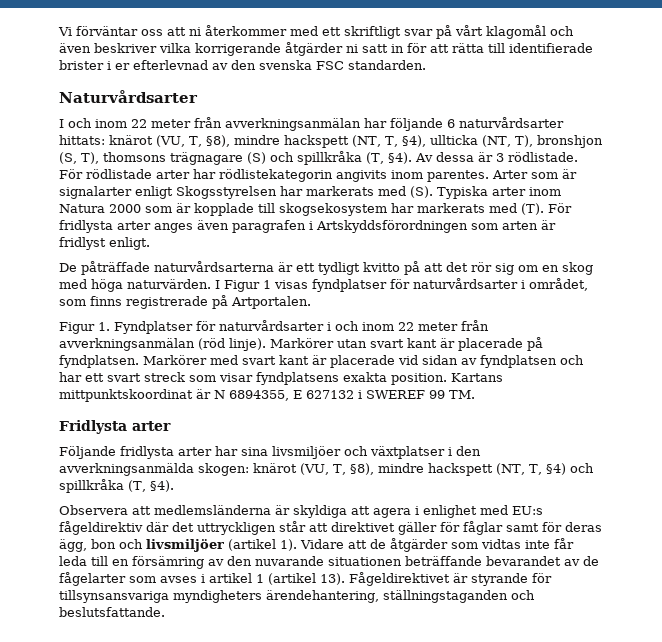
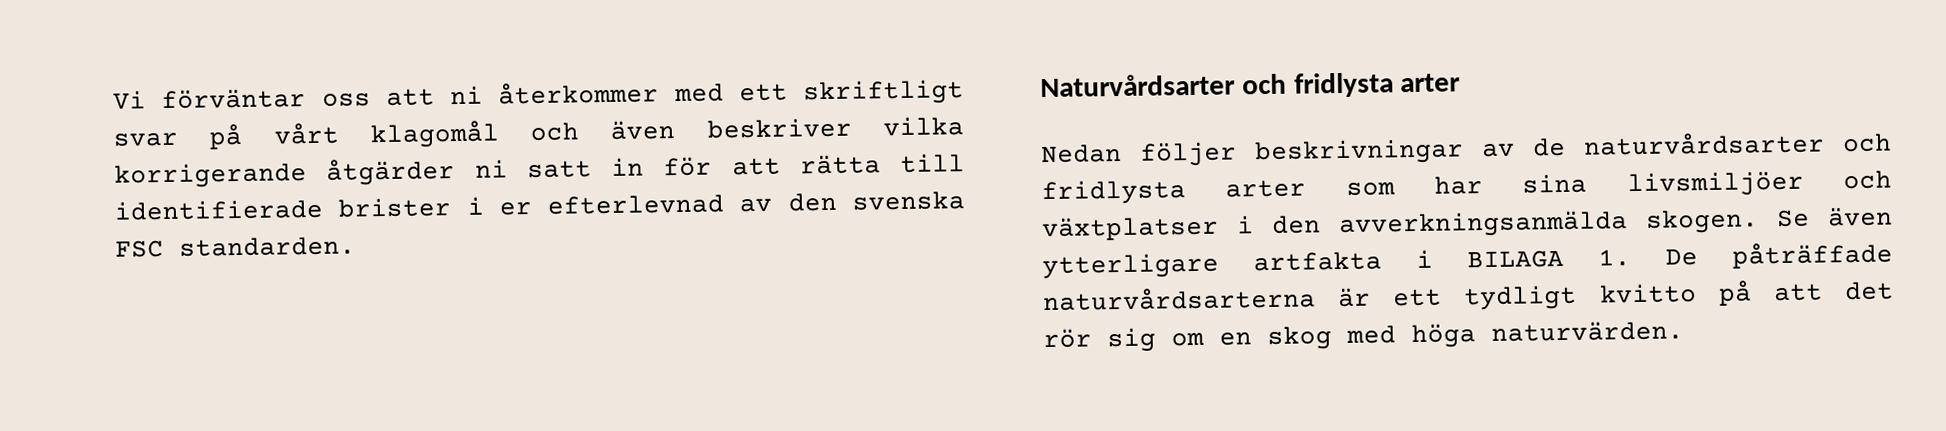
[59,117,564,131] [59,135,603,148] [59,151,578,165] [59,169,577,182] [59,186,561,199] [59,203,572,216] [59,220,556,233] [59,237,150,250] // I och inom 22 meter från avverkningsanmälan har följande 6 naturvårdsarter hittats: knärot (VU, T, §8), mindre hackspett (NT, T, §4), ullticka (NT, T), bronshjon (S, T), thomsons trägnagare (S) och spillkråka (T, §4). Av dessa är 3 rödlistade. För rödlistade arter har rödlistekategorin angivits inom parentes. Arter som är signalarter enligt Skogsstyrelsen har markerats med (S). Typiska arter inom Natura 2000 som är kopplade till skogsekosystem har markerats med (T). För fridlysta arter anges även paragrafen i Artskyddsförordningen som arten är fridlyst enligt. // -> [1241,72,1461,98] [1041,131,1892,167] [1041,170,1892,206] [1042,206,1893,242] [1042,249,1631,280] och fridlysta arter // Nedan följer beskrivningar av de naturvårdsarter och fridlysta arter som har sina livsmiljöer och växtplatser i den avverkningsanmälda skogen. Se även ytterligare artfakta i BILAGA 1.
[215,278,588,292] [59,295,311,309] [59,320,489,334] [59,337,543,351] [59,355,584,368] [59,372,503,385] [59,389,475,402] [59,420,171,434] [59,446,481,459] [59,463,594,476] [59,479,174,493] [59,505,543,518] [59,521,602,535] [59,538,574,552] [59,556,599,569] [59,572,552,586] [59,590,535,603] [59,607,165,617] I Figur 1 visas fyndplatser för naturvårdsarter i området, som finns registrerade på Artportalen. // Figur 1. Fyndplatser för naturvårdsarter i och inom 22 meter från avverkningsanmälan (röd linje). Markörer utan svart kant är placerade på fyndplatsen. Markörer med svart kant är placerade vid sidan av fyndplatsen och har ett svart streck som visar fyndplatsens exakta position. Kartans mittpunktskoordinat är N 6894355, E 627132 i SWEREF 99 TM. // Fridlysta arter // Följande fridlysta arter har sina livsmiljöer och växtplatser i den avverkningsanmälda skogen: knärot (VU, T, §8), mindre hackspett (NT, T, §4) och spillkråka (T, §4). // Observera att medlemsländerna är skyldiga att agera i enlighet med EU:s fågeldirektiv där det uttryckligen står att direktivet gäller för fåglar samt för deras ägg, bon och livsmiljöer (artikel 1). Vidare att de åtgärder som vidtas inte får leda till en försämring av den nuvarande situationen beträffande bevarandet av de fågelarter som avses i artikel 1 (artikel 13). Fågeldirektivet är styrande för tillsynsansvariga myndigheters ärendehantering, ställningstaganden och beslutsfattande. -> (1684, 331) none

